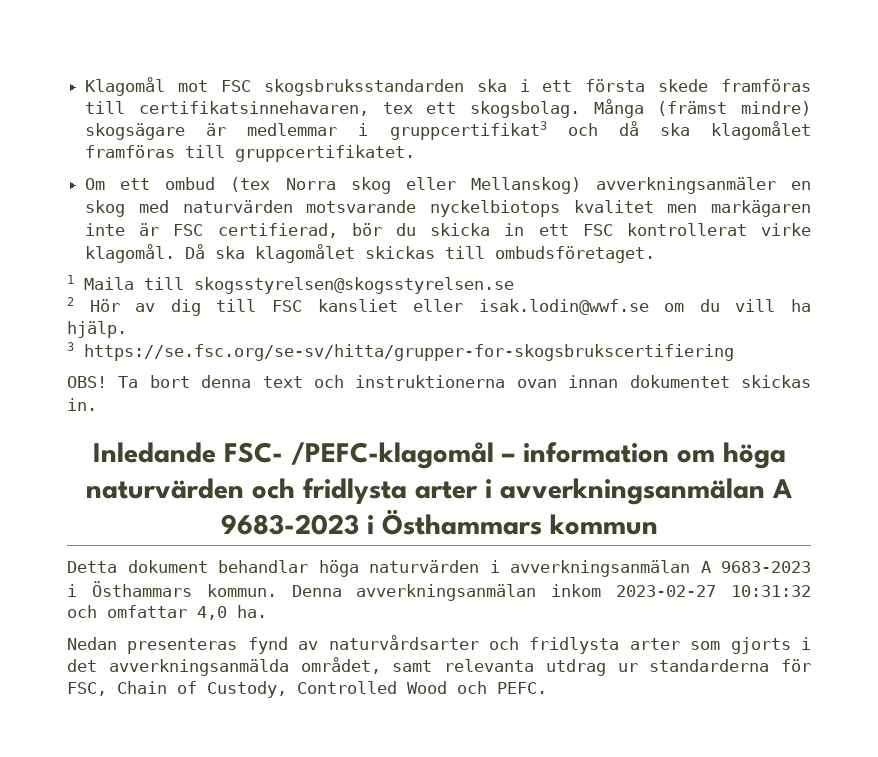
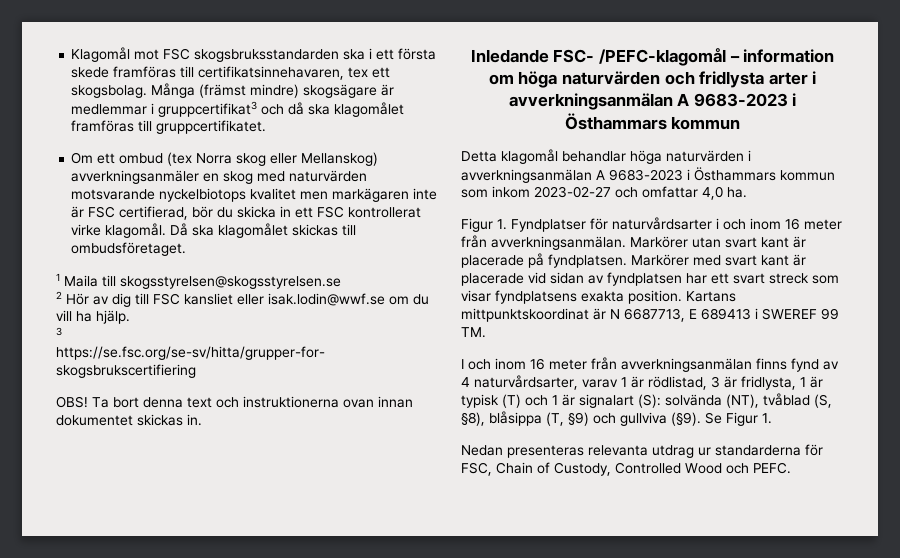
[127,560,208,573] dokument -> [501,149,558,164] klagomål
[206,584,537,601] kommun. Denna avverkningsanmälan -> [780,170,835,181] [461,189,488,198] kommun som
[731,585,811,597] 10:31:32 -> (611, 192) none
[67,635,811,654] [67,657,433,676] Nedan presenteras fynd av naturvårdsarter och fridlysta arter som gjorts i det avverkningsanmälda området, samt -> [461,217,842,232] [461,235,806,250] [461,253,806,268] [461,272,839,286] [461,290,736,304] [461,308,839,322] [461,327,486,338] [461,357,839,372] [461,375,823,390] [461,393,832,408] [461,411,772,426] [461,445,584,458] Figur 1. Fyndplatser för naturvårdsarter i och inom 16 meter från avverkningsanmälan. Markörer utan svart kant är placerade på fyndplatsen. Markörer med svart kant är placerade vid sidan av fyndplatsen har ett svart streck som visar fyndplatsens exakta position. Kartans mittpunktskoordinat är N 6687713, E 689413 i SWEREF 99 TM. // I och inom 16 meter från avverkningsanmälan finns fynd av 4 naturvårdsarter, varav 1 är rödlistad, 3 är fridlysta, 1 är typisk (T) och 1 är signalart (S): solvända (NT), tvåblad (S, §8), blåsippa (T, §9) och gullviva (§9). Se Figur 1. // Nedan presenteras

